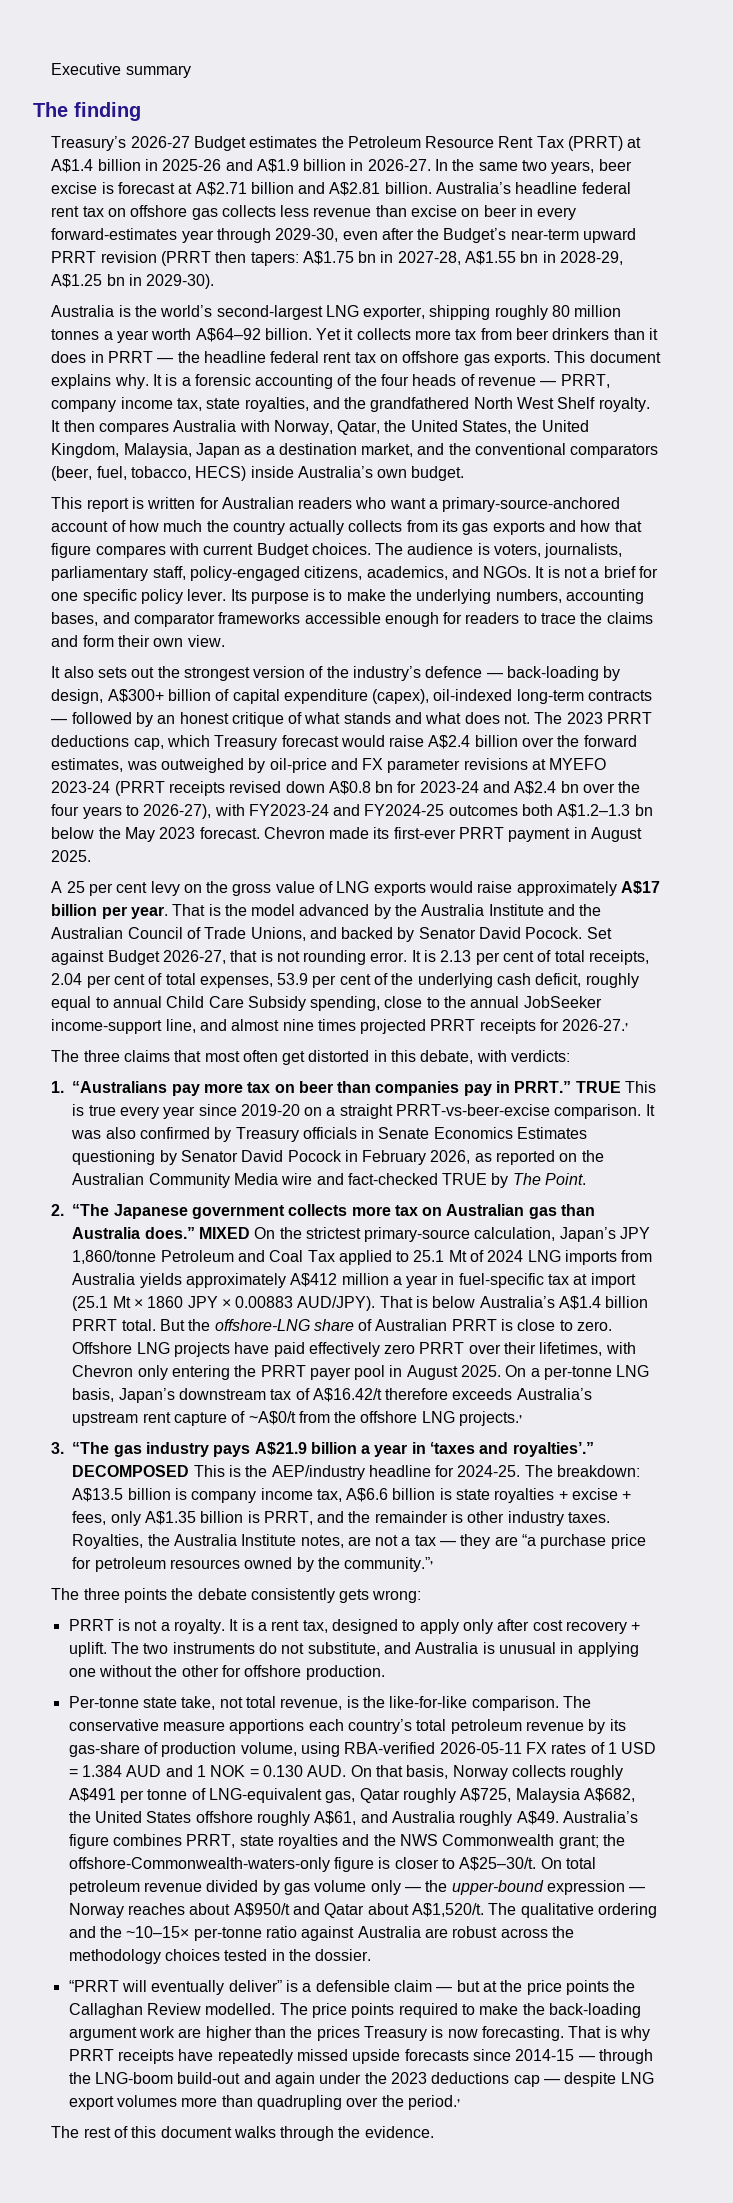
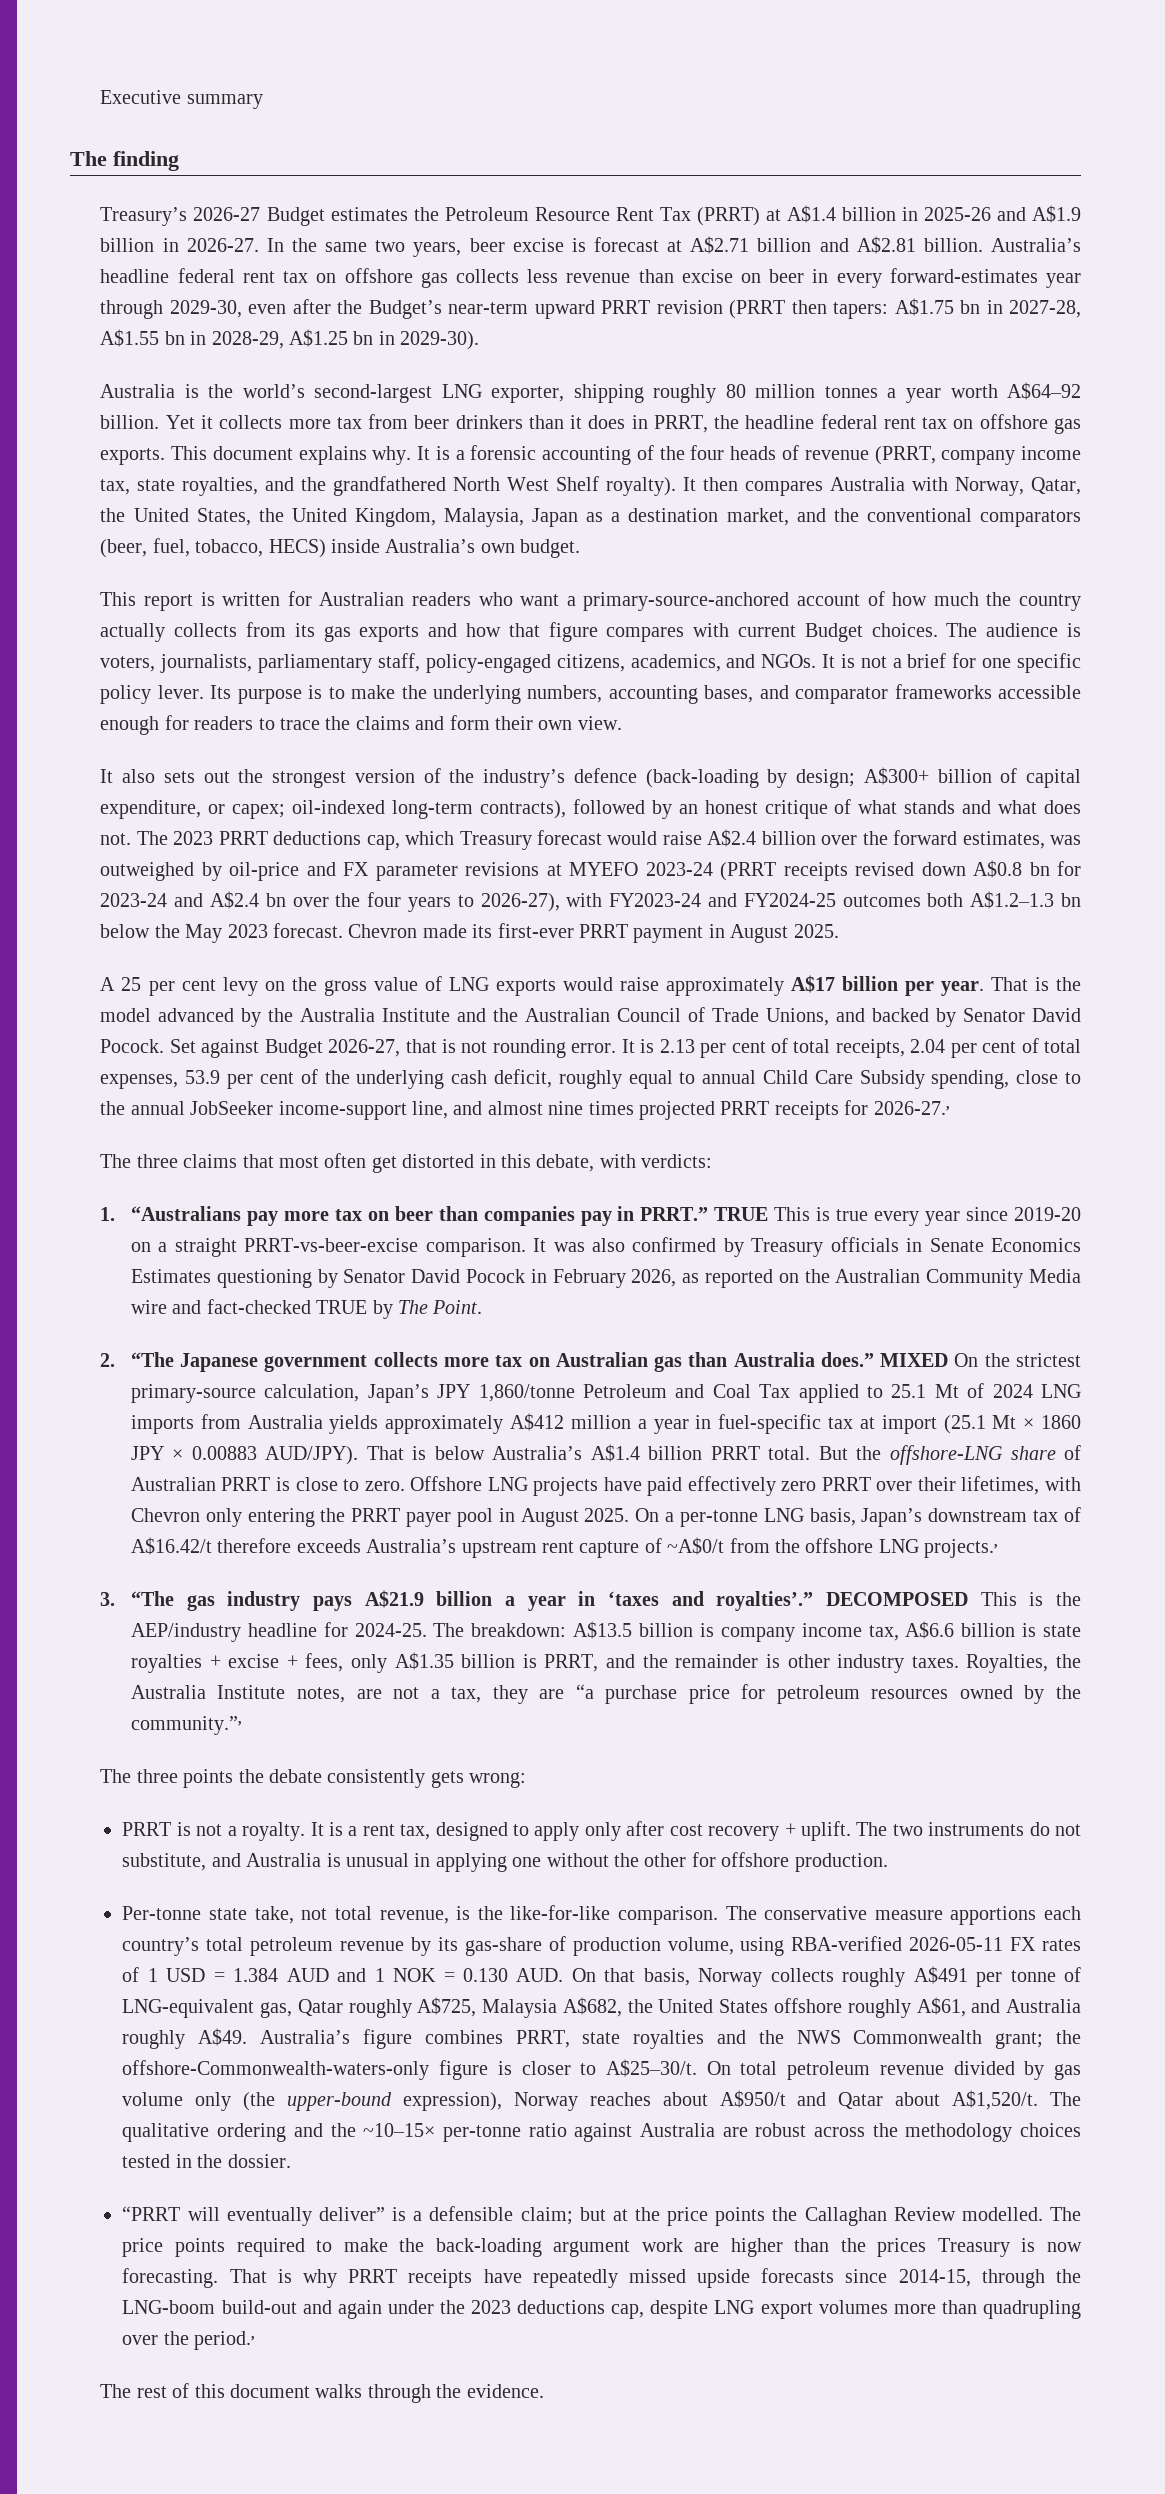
[107,351,174,363] PRRT — -> [653,415,708,433] PRRT,
[540,374,610,388] — PRRT, -> [874,446,936,465] (PRRT,
[598,397,650,412] royalty. -> [606,477,677,496] royalty).
[486,666,621,681] [51,689,653,704] [51,719,68,724] — back-loading by design, A$300+ billion of capital expenditure (capex), oil-indexed long-term contracts — -> [645,767,1081,788] [100,800,566,819] (back-loading by design; A$300+ billion of capital expenditure, or capex; oil-indexed long-term contracts),
[414,1535,457,1546] tax — -> [451,1687,482,1703] tax,
[405,1880,646,1895] — the upper-bound expression — -> [243,2092,503,2111] (the upper-bound expression),
[394,1980,453,1992] claim — -> [520,2207,573,2225] claim;
[515,2049,595,2061] 2014-15 — -> [898,2269,971,2287] 2014-15,
[513,2075,561,2087] cap — -> [611,2304,645,2319] cap,

